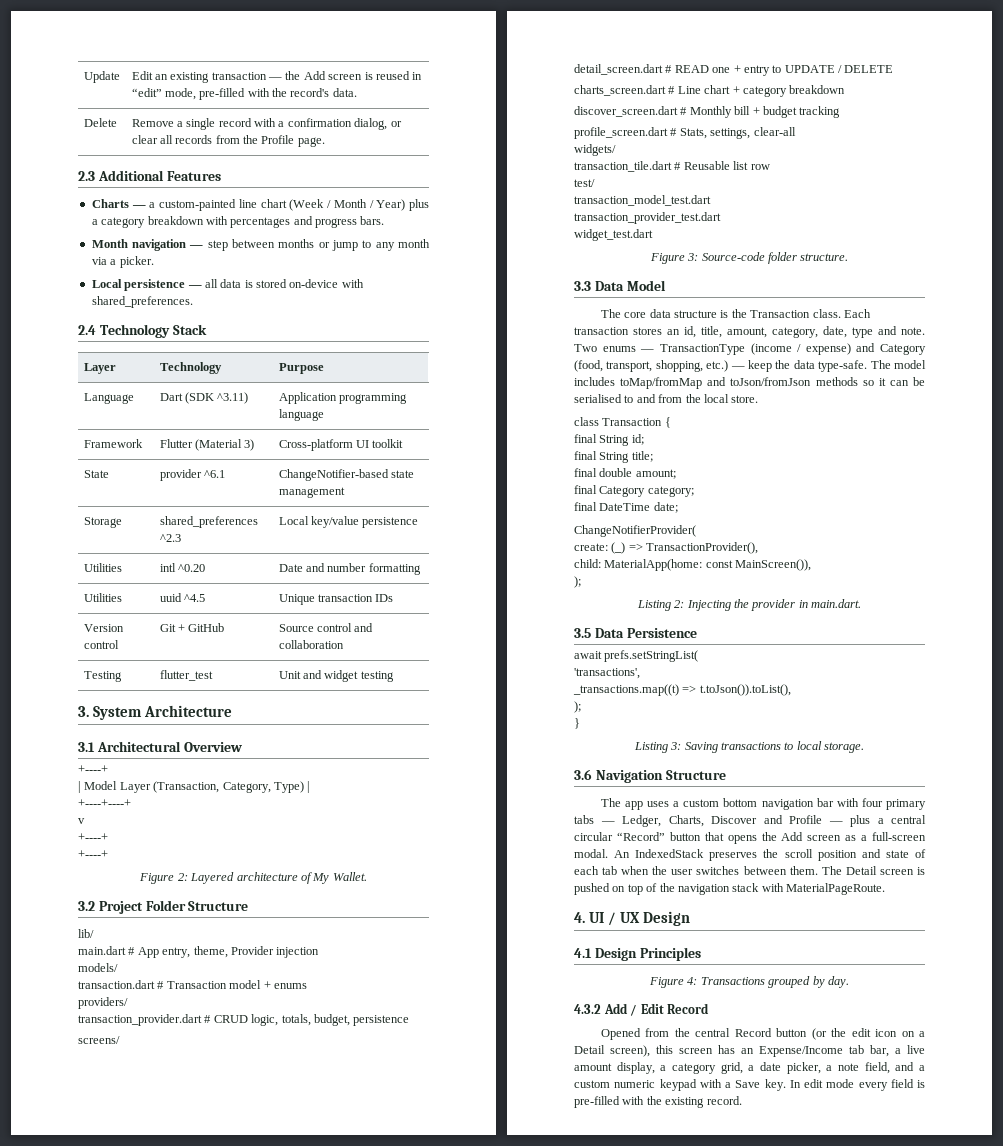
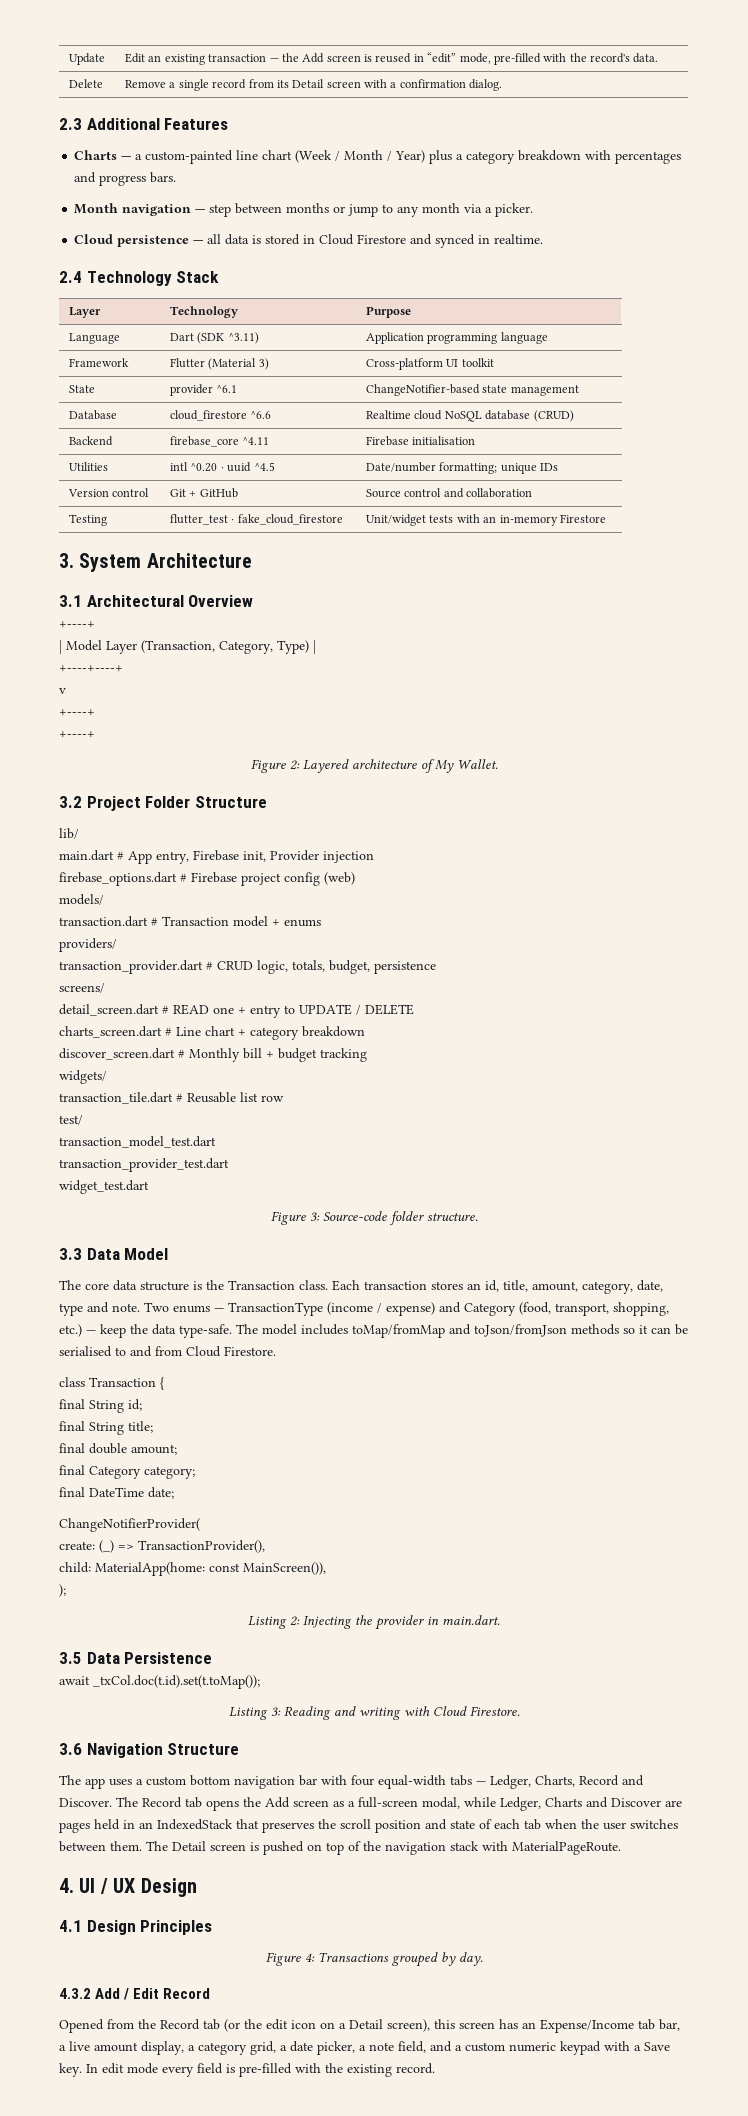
[254,118,402,130] [131,135,325,147] with a confirmation dialog, or clear all records from the Profile page. -> [248,79,503,91] from its Detail screen with a confirmation dialog.
[91,279,122,288] Local -> [74,234,114,244] Cloud
[289,279,364,288] [91,296,193,308] on-device with shared_preferences. -> [303,234,544,248] in Cloud Firestore and synced in realtime.
[83,517,122,528] [159,516,258,528] [159,534,181,542] [278,516,419,528] [83,563,122,572] [159,563,205,572] [278,563,421,575] [83,593,122,602] Storage | shared_preferences ^2.3 | Local key/value persistence // Utilities | intl ^0.20 | Date and number formatting // Utilities | -> [68,410,117,420] [169,410,272,421] [365,410,574,422] [68,436,113,446] [169,436,270,447] [365,436,476,446] [68,462,108,471] [169,462,224,472] Database | cloud_firestore ^6.6 | Realtime cloud NoSQL database (CRUD) // Backend | firebase_core ^4.11 | Firebase initialisation // Utilities | intl ^0.20 ·
[278,594,373,605] Unique transaction -> [365,462,537,474] Date/number formatting; unique
[278,670,394,682] | Unit and widget testing -> [231,514,343,525] [365,514,606,526] · fake_cloud_firestore | Unit/widget tests with an in-memory Firestore
[193,946,228,958] theme, -> [193,850,266,862] Firebase init,
(320, 952) none -> [59,872,355,886] // firebase_options.dart # Firebase project config (web)
[574,127,796,139] // profile_screen.dart # Stats, settings, clear-all -> (367, 1055) none
[685,394,759,403] the local store. -> [186,1346,276,1357] Cloud Firestore.
[604,650,699,662] [574,668,640,679] [573,684,791,696] [574,701,581,713] [574,718,580,729] [633,741,865,753] prefs.setStringList( // 'transactions', // _transactions.map((t) => t.toJson()).toList(), // ); // } // Listing 3: Saving transactions to local storage. -> [93,1675,260,1689] [228,1706,520,1720] _txCol.doc(t.id).set(t.toMap()); // Listing 3: Reading and writing with Cloud Firestore.
[886,799,926,810] primary -> [378,1775,446,1789] equal-width
[711,815,926,827] [574,832,724,841] Discover and Profile — plus a central circular “Record” button that -> [579,1775,644,1786] [59,1797,202,1808] Record and Discover. The Record tab
[574,849,705,858] modal. An IndexedStack -> [422,1797,682,1811] [59,1819,259,1833] modal, while Ledger, Charts and Discover are pages held in an IndexedStack that
[695,1028,808,1037] central Record button -> [160,2019,220,2030] Record tab

